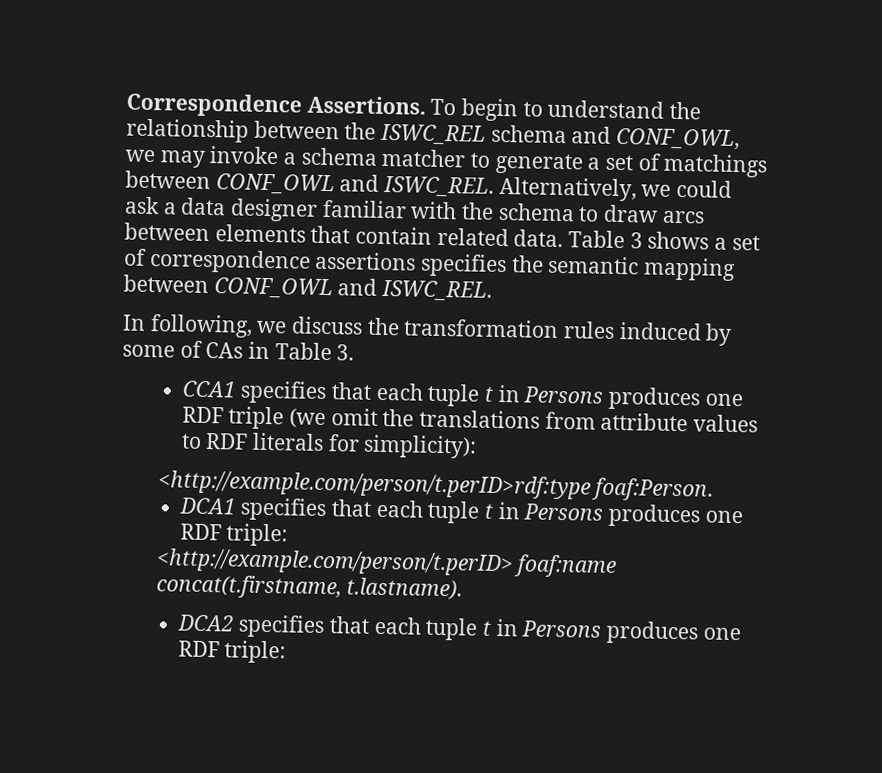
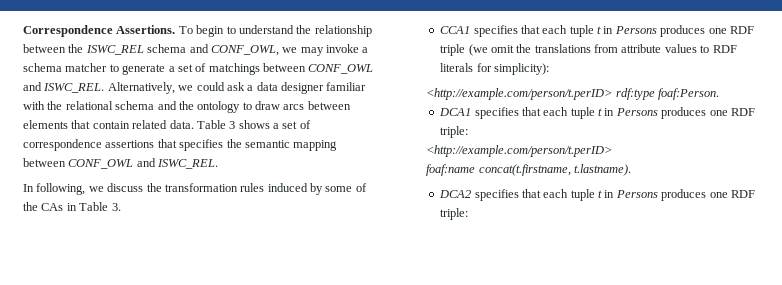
[497,202,575,222] schema -> [65,101,241,113] relational schema and the ontology
(417, 261) none -> [157,139,177,148] that
(203, 349) none -> [23,202,38,211] the
[157,470,591,500] <http://example.com/person/t.perID>rdf:type -> [426,88,655,100] <http://example.com/person/t.perID> rdf:type
(514, 562) none -> (613, 151) //

